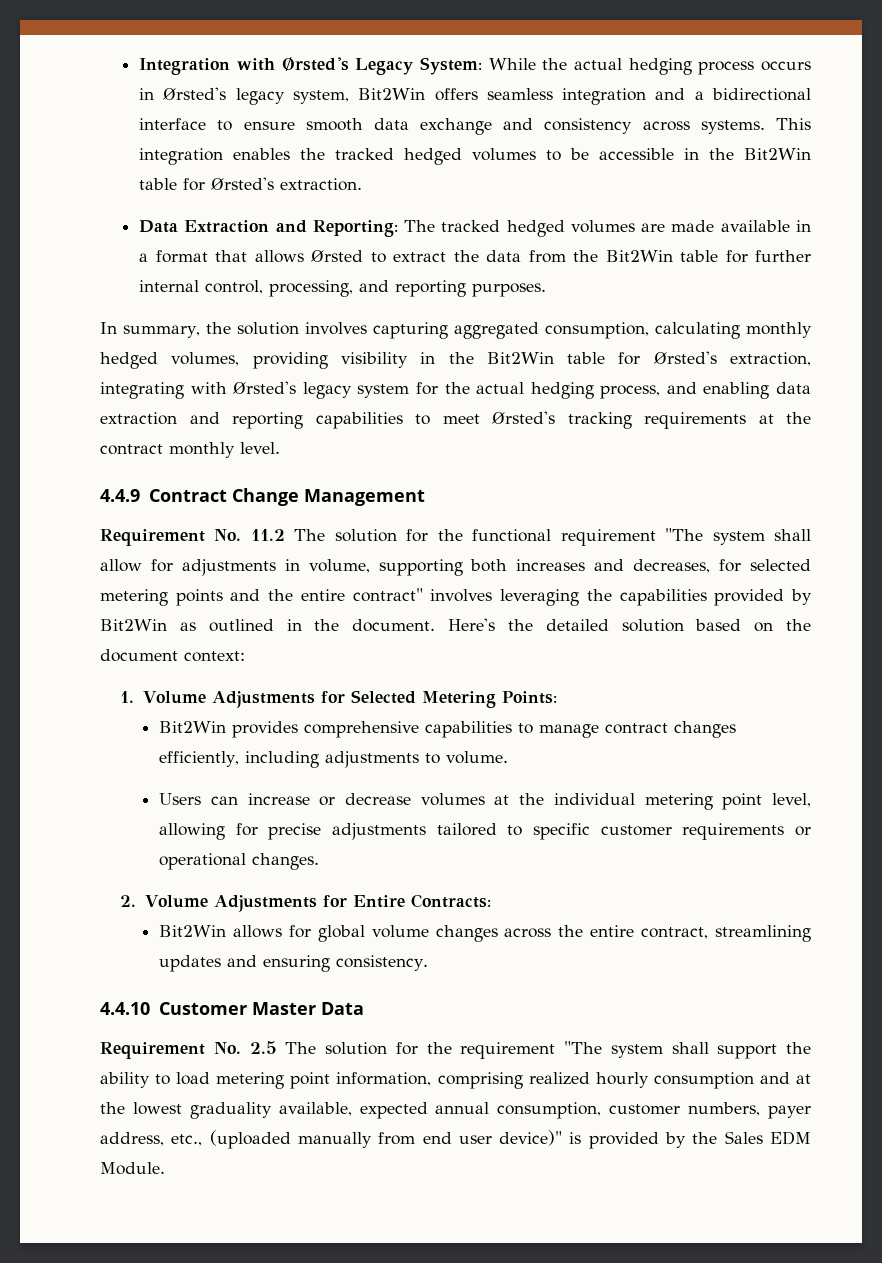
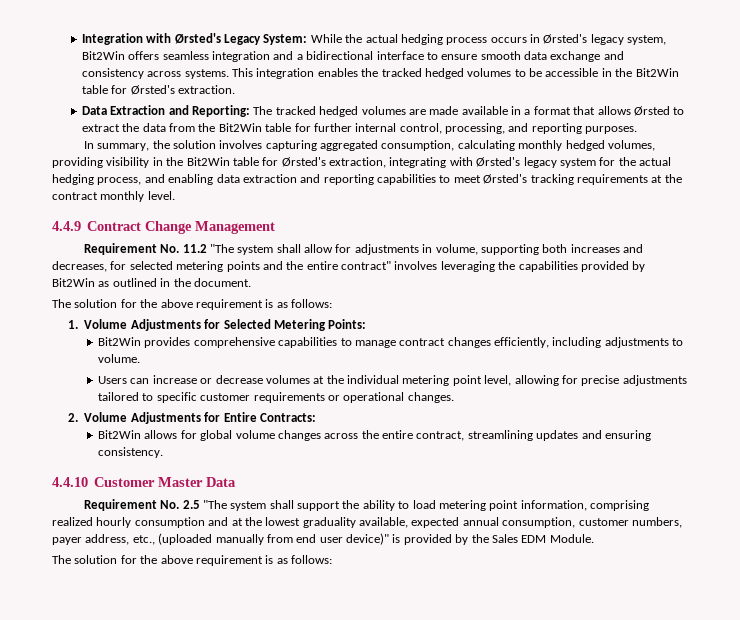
[294,529,656,546] The solution for the functional requirement -> (207, 248) none
[448,618,812,632] [100,649,245,662] Here's the detailed solution based on the document context: -> [52,299,332,310] // The solution for the above requirement is as follows:
[285,1042,556,1059] The solution for the requirement -> (200, 504) none
(165, 1168) none -> [52,555,332,566] // The solution for the above requirement is as follows:

